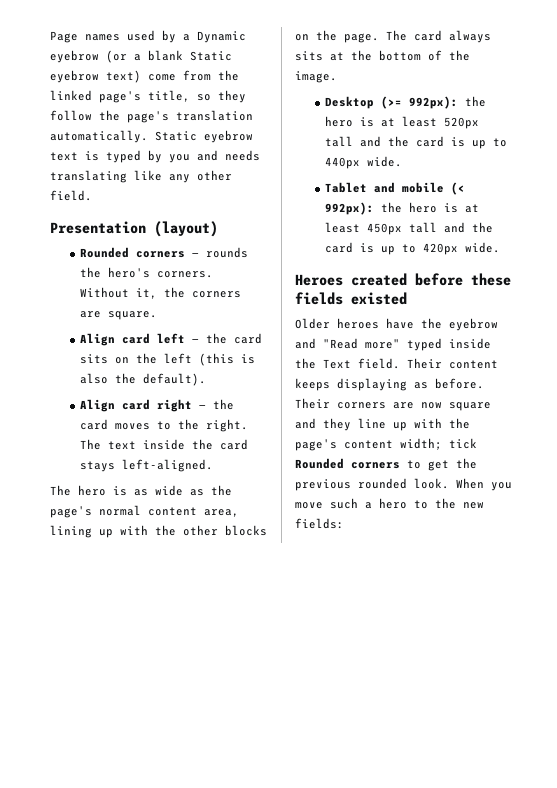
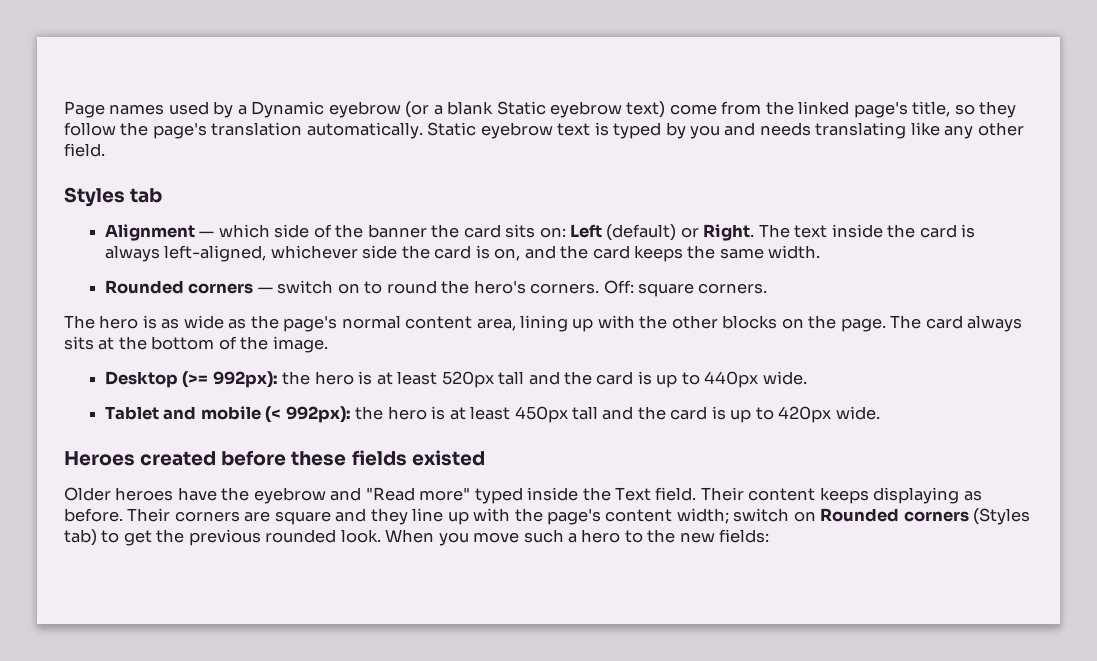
[50,221,218,237] [80,247,249,258] [80,267,214,278] [80,287,242,299] [80,311,158,320] [80,333,263,346] [80,353,256,366] [80,373,207,386] [80,399,235,412] [80,419,249,432] Presentation (layout) // Rounded corners — rounds the hero's corners. Without it, the corners are square. // Align card left — the card sits on the left (this is also the default). // Align card right — the card moves to the right. -> [64,187,163,207] [104,224,755,241] Styles tab // Alignment — which side of the banner the card sits on: Left (default) or Right.
[80,459,214,472] stays left-aligned. -> [961,224,976,238] [104,245,821,262] [104,280,768,297] is always left-aligned, whichever side the card is on, and the card keeps the same width. // Rounded corners — switch on to round the hero's corners. Off: square corners.
[421,402,442,409] now -> (271, 516) none
[449,438,477,449] [295,458,400,469] tick Rounded corners -> [733,508,1031,525] [64,529,97,546] switch on Rounded corners (Styles tab)

